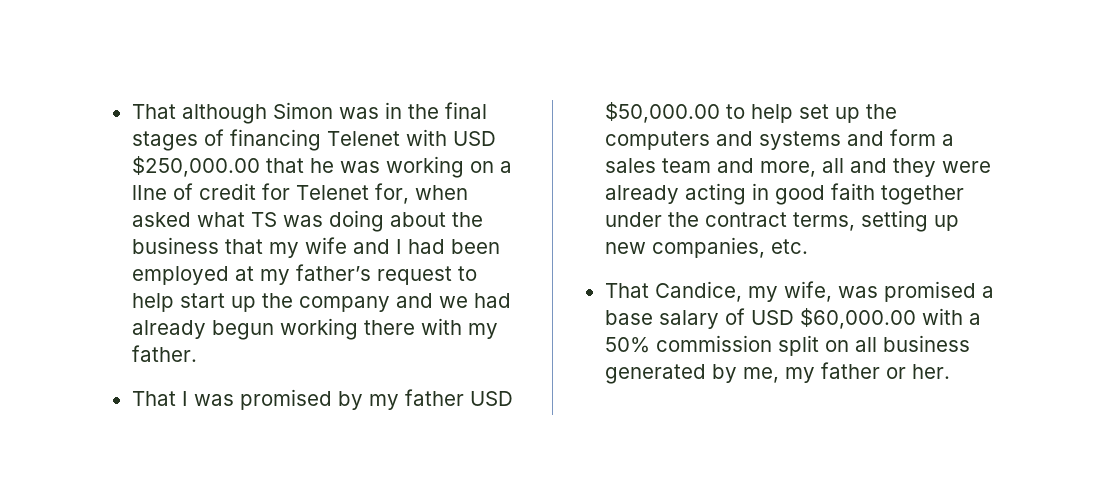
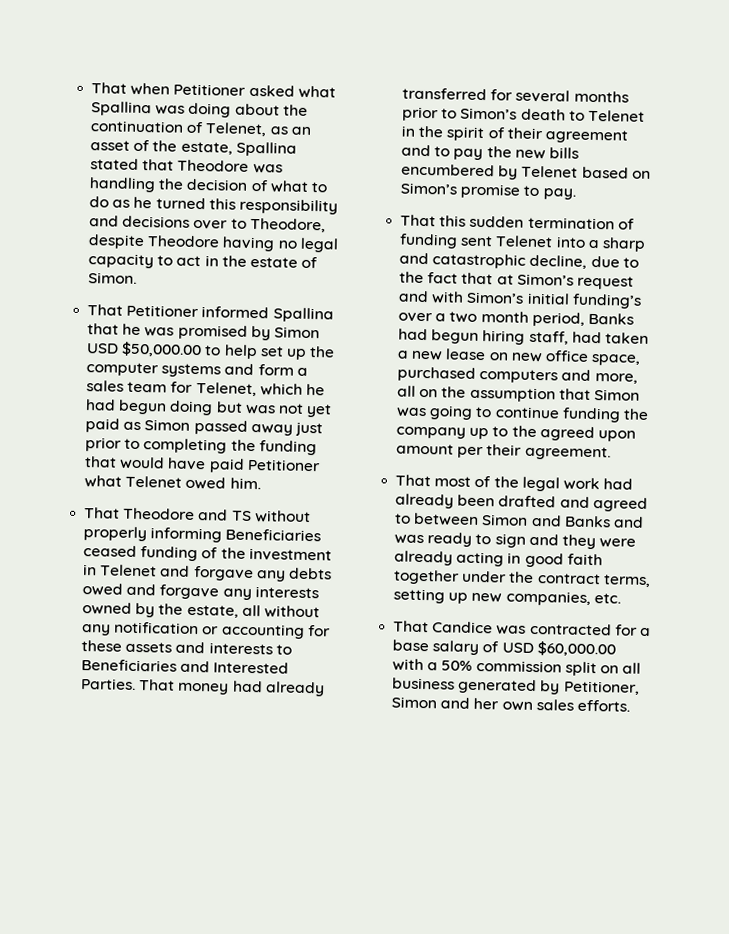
[131,102,487,124] [131,129,496,151] [131,156,512,178] [131,183,468,204] That although Simon was in the final stages of financing Telenet with USD $250,000.00 that he was working on a lIne of credit for Telenet for, when -> [91,82,247,96] That when Petitioner
[250,212,277,227] TS -> [91,101,153,117] Spallina
[131,237,500,258] [131,264,477,285] [131,293,511,312] [131,318,498,340] [131,345,197,362] [131,391,188,406] business that my wife and I had been employed at my father’s request to help start up the company and we had already begun working there with my father. // That I -> [90,120,311,137] [90,139,297,157] [90,158,283,174] [89,177,328,193] [89,196,338,215] [89,215,326,233] [88,234,339,253] [88,253,319,269] [88,272,138,284] [87,304,334,323] [87,323,142,336] continuation of Telenet, as an asset of the estate, Spallina stated that Theodore was handling the decision of what to do as he turned this responsibility and decisions over to Theodore, despite Theodore having no legal capacity to act in the estate of Simon. // That Petitioner informed Spallina that he
[368,389,464,410] my father -> [273,326,320,339] Simon
[604,131,753,150] computers and -> [86,362,160,377] computer
[716,158,844,177] and more, all -> [170,381,325,397] [85,399,333,418] [85,418,323,437] [85,437,317,456] [84,456,321,473] [84,475,261,490] [84,507,311,524] [83,526,322,543] [83,545,332,562] [83,564,332,582] [82,583,319,601] [82,602,320,619] [81,621,331,639] [81,640,292,655] [81,659,290,674] [81,678,325,697] [402,87,629,103] [402,106,645,122] [401,125,628,144] [401,144,579,161] [401,163,651,180] [400,182,576,200] [400,214,635,230] [399,233,646,252] [399,252,639,269] [399,271,634,290] [398,290,642,309] [398,311,634,327] [398,328,649,345] [397,348,642,366] [397,366,638,384] [397,385,640,403] [396,405,649,423] [396,425,636,442] [396,443,611,461] [395,474,634,492] [395,493,648,512] [395,512,644,528] [394,532,526,548] for Telenet, which he had begun doing but was not yet paid as Simon passed away just prior to completing the funding that would have paid Petitioner what Telenet owed him. // That Theodore and TS without properly informing Beneficiaries ceased funding of the investment in Telenet and forgave any debts owed and forgave any interests owned by the estate, all without any notification or accounting for these assets and interests to Beneficiaries and Interested Parties. That money had already transferred for several months prior to Simon’s death to Telenet in the spirit of their agreement and to pay the new bills encumbered by Telenet based on Simon’s promise to pay. // That this sudden termination of funding sent Telenet into a sharp and catastrophic decline, due to the fact that at Simon’s request and with Simon’s initial funding’s over a two month period, Banks had begun hiring staff, had taken a new lease on new office space, purchased computers and more, all on the assumption that Simon was going to continue funding the company up to the agreed upon amount per their agreement. // That most of the legal work had already been drafted and agreed to between Simon and Banks and was ready to sign
[654,281,976,302] Candice, my wife, was promised -> [432,621,638,636] Candice was contracted for
[742,362,950,383] me, my father or her. -> [563,680,640,695] [391,696,630,712] Petitioner, Simon and her own sales efforts.

